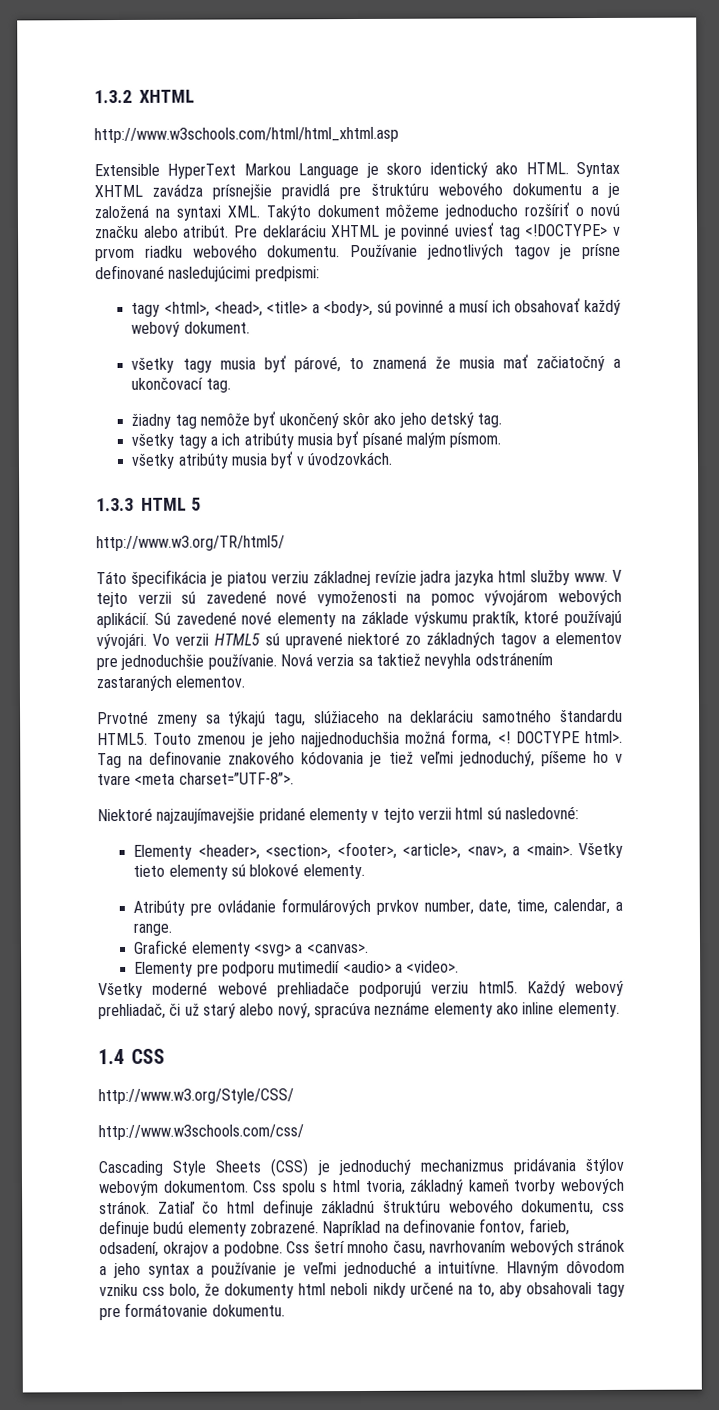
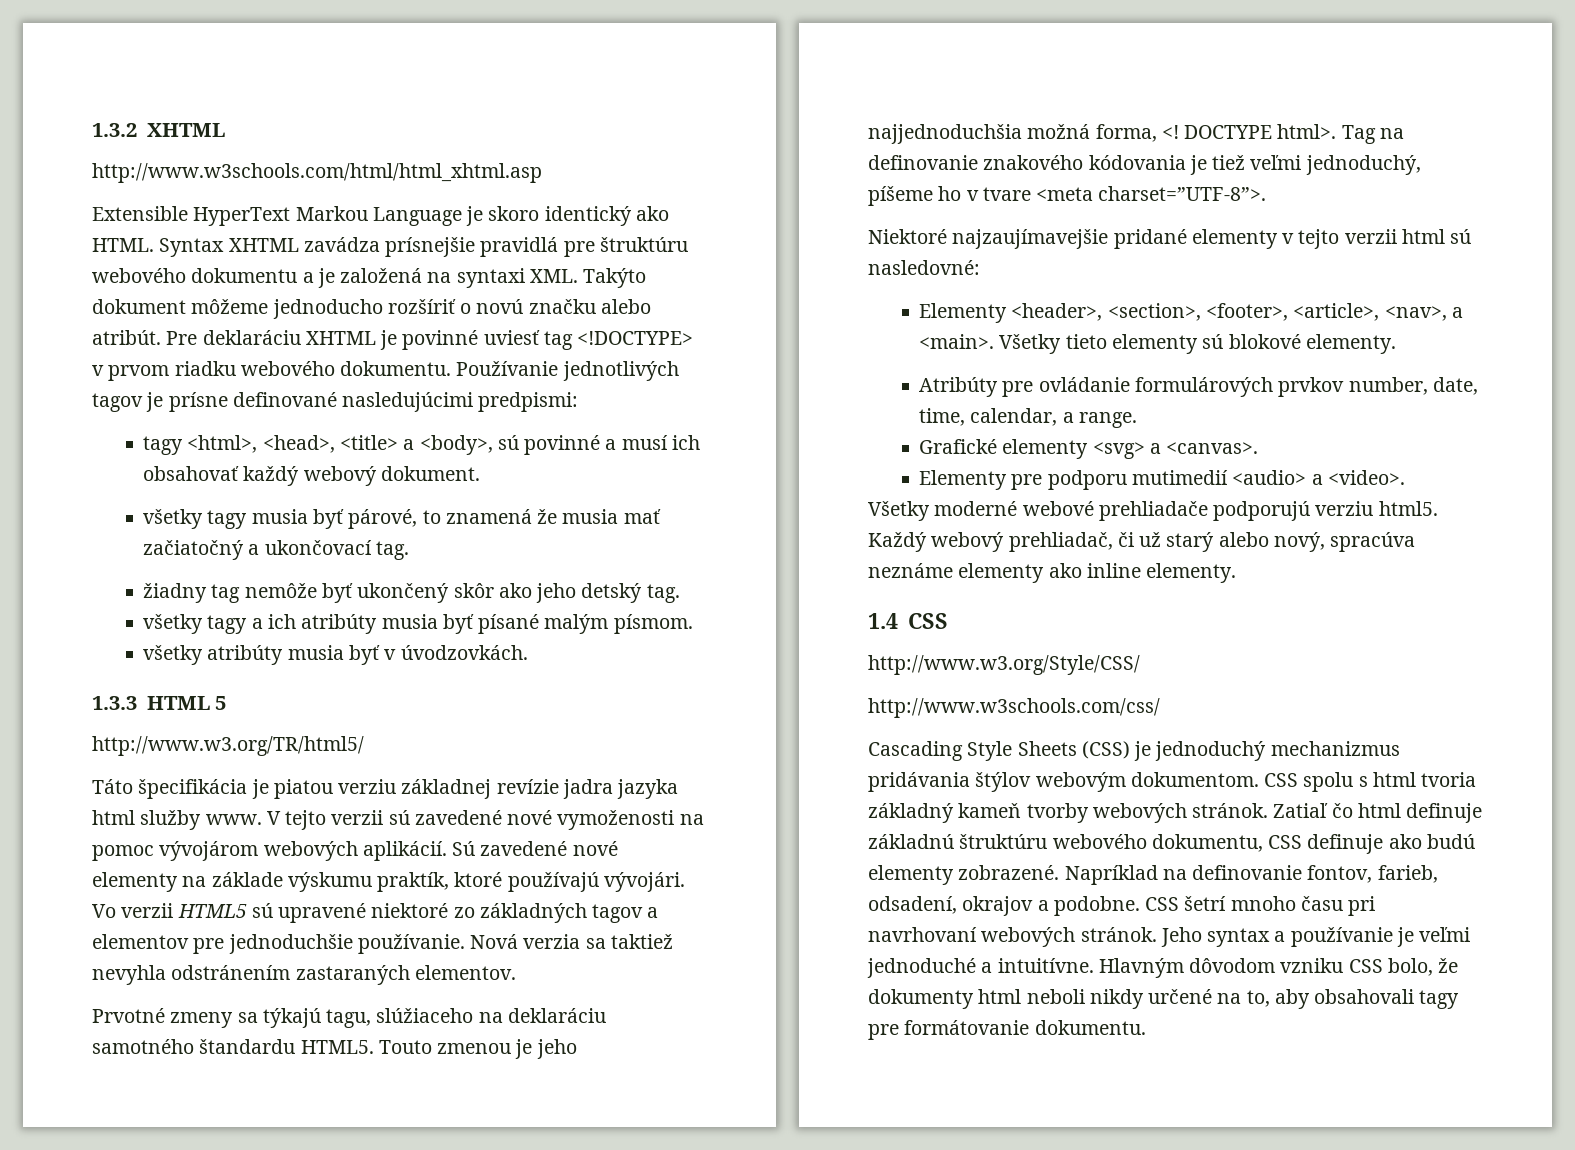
[252,1180,278,1193] Css -> [1264,773,1299,787] CSS
[364,1179,406,1195] tvoria, -> [1421,772,1477,787] tvoria
[602,1202,625,1212] [99,1219,150,1238] css definuje -> [1268,834,1422,854] CSS definuje ako
[286,1241,310,1254] Css -> [1145,897,1180,911] CSS
[392,1238,625,1256] [99,1262,141,1279] času, navrhovaním webových stránok a jeho -> [1300,896,1376,916] [868,927,1202,947] času pri navrhovaní webových stránok. Jeho
[142,1286,166,1296] css -> [1348,959,1383,973] CSS

